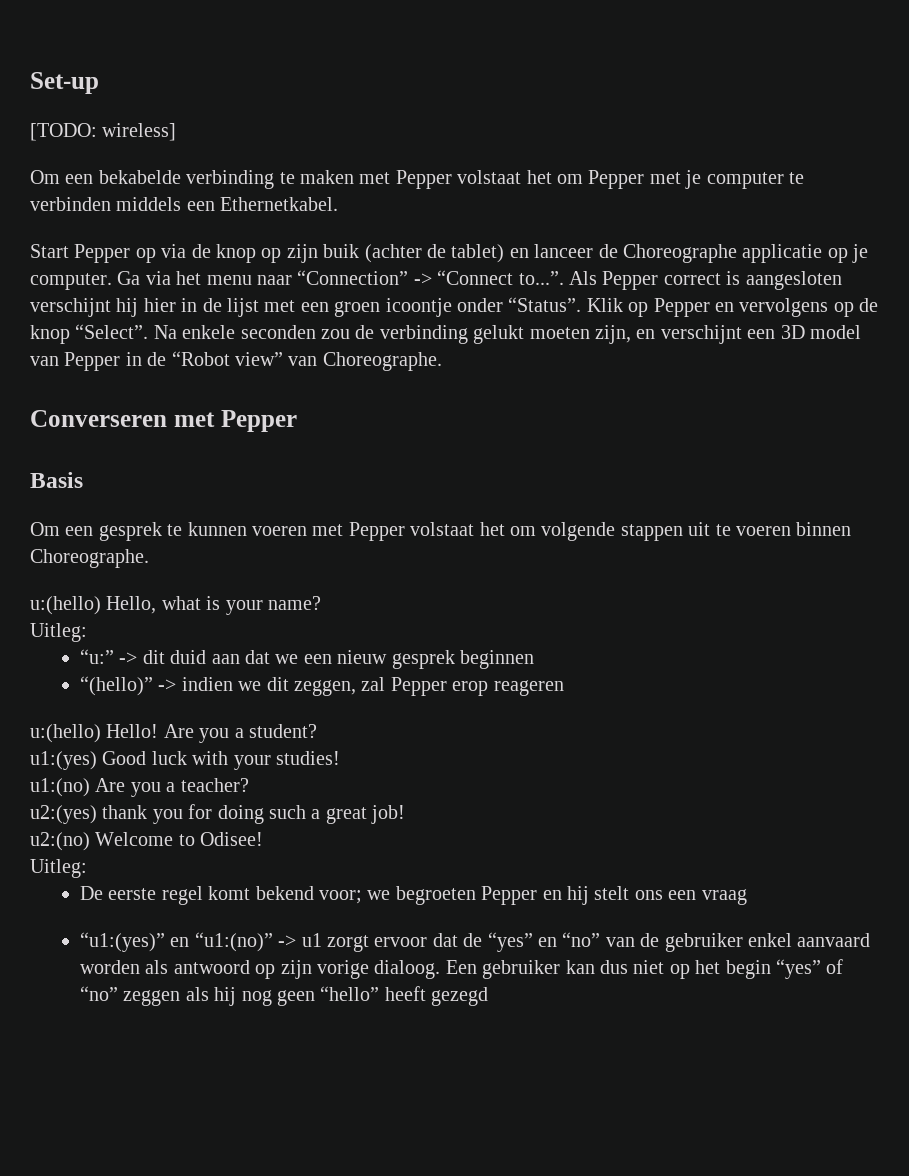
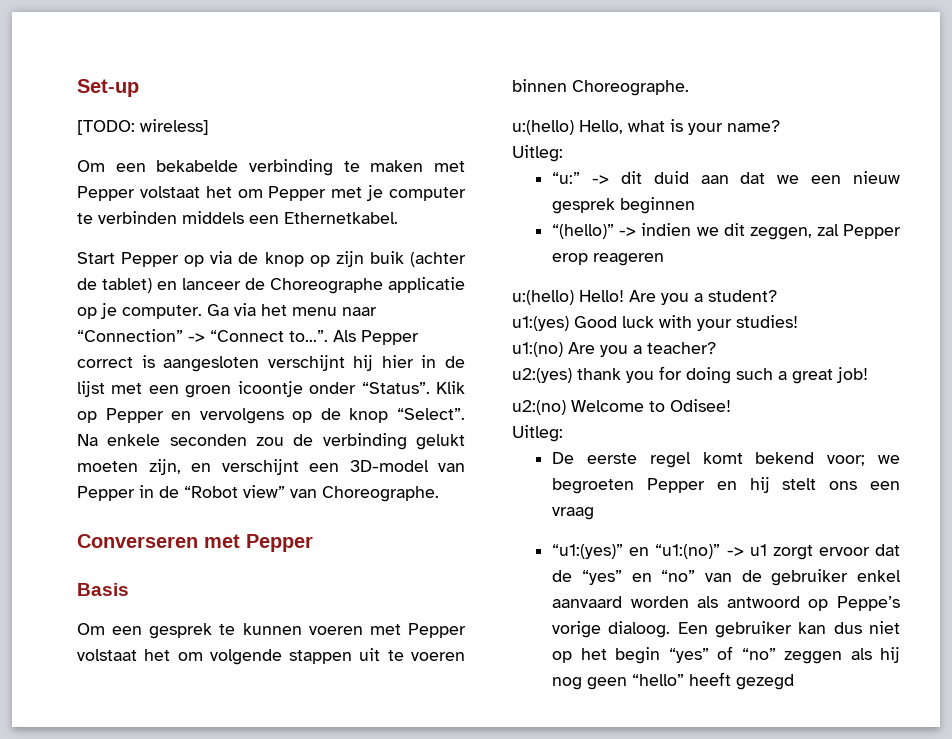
[780,325,861,339] 3D model -> [349,460,429,472] 3D-model
[280,960,312,979] zijn -> [837,596,900,611] Peppe’s

